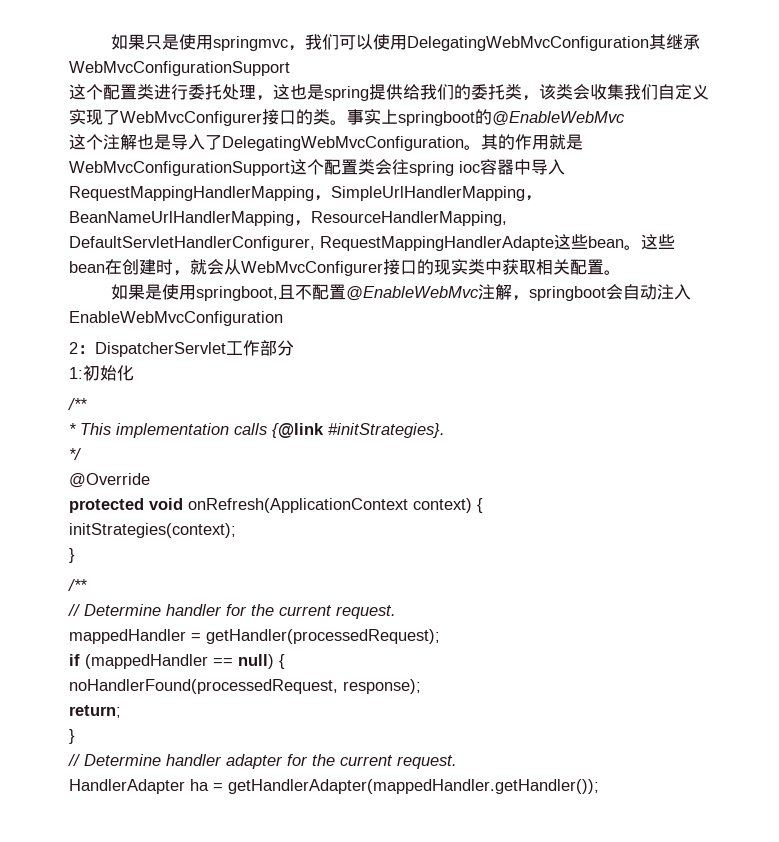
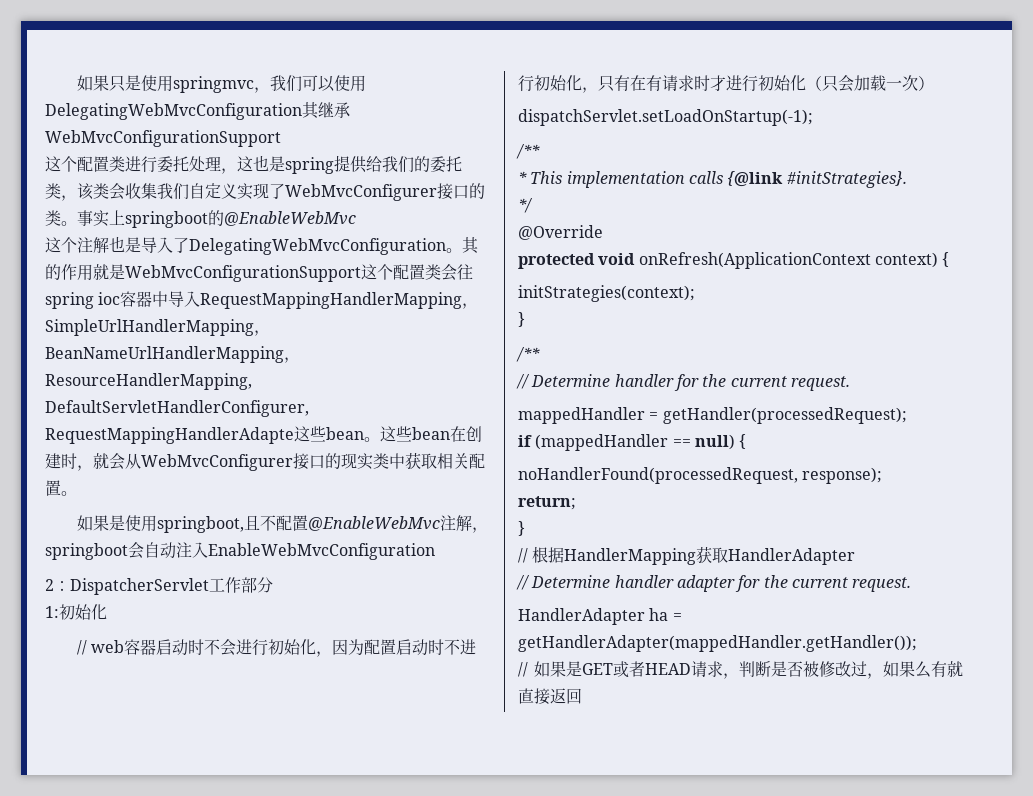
(134, 373) none -> [76,639,476,657] [518,75,934,93] [518,109,813,126] // // web容器启动时不会进行初始化，因为配置启动时不进行初始化，只有在有请求时才进行初始化（只会加载一次） // dispatchServlet.setLoadOnStartup(-1);
(75, 736) none -> [518,546,856,565] // // 根据HandlerMapping获取HandlerAdapter
(599, 786) none -> [518,661,963,679] [518,688,582,705] // // 如果是GET或者HEAD请求，判断是否被修改过，如果么有就直接返回

